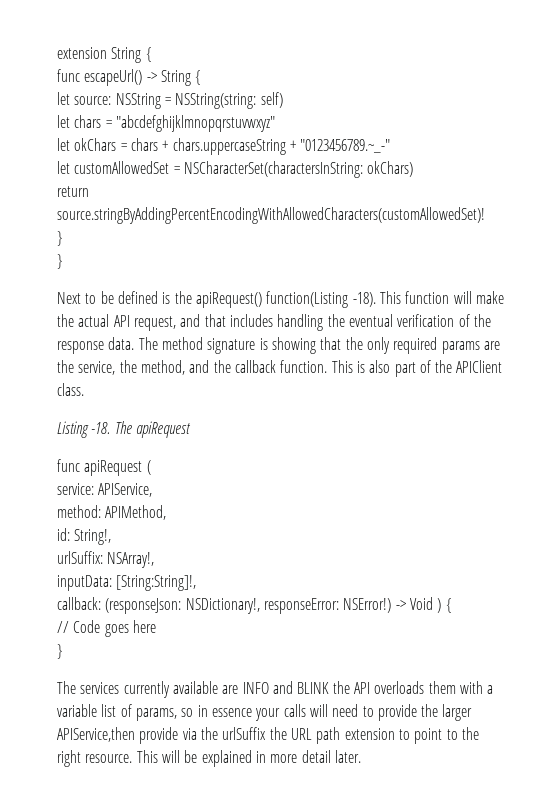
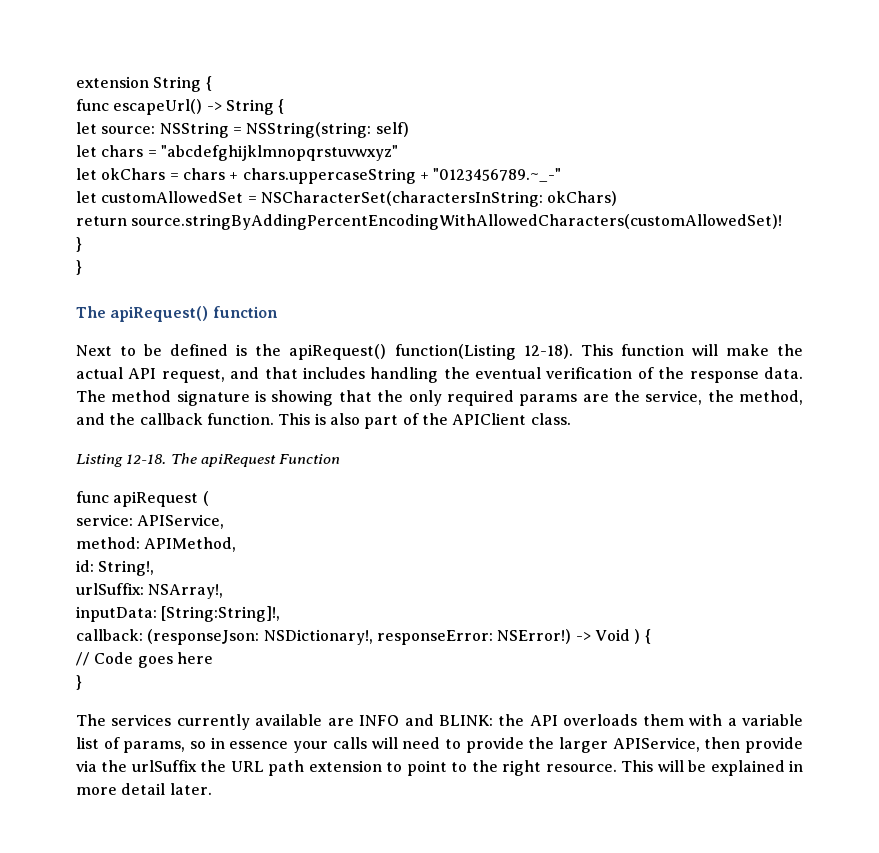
(63, 261) none -> [76,306,278,322] // The apiRequest() function
[352,292,376,307] -18). -> [523,344,573,359] 12-18).
[91,422,111,434] -18. -> [126,454,167,464] 12-18.
(191, 429) none -> [279,454,341,464] Function
[297,682,330,694] BLINK -> [439,715,493,726] BLINK:
[57,727,135,742] APIService,then -> [612,737,741,752] APIService, then

